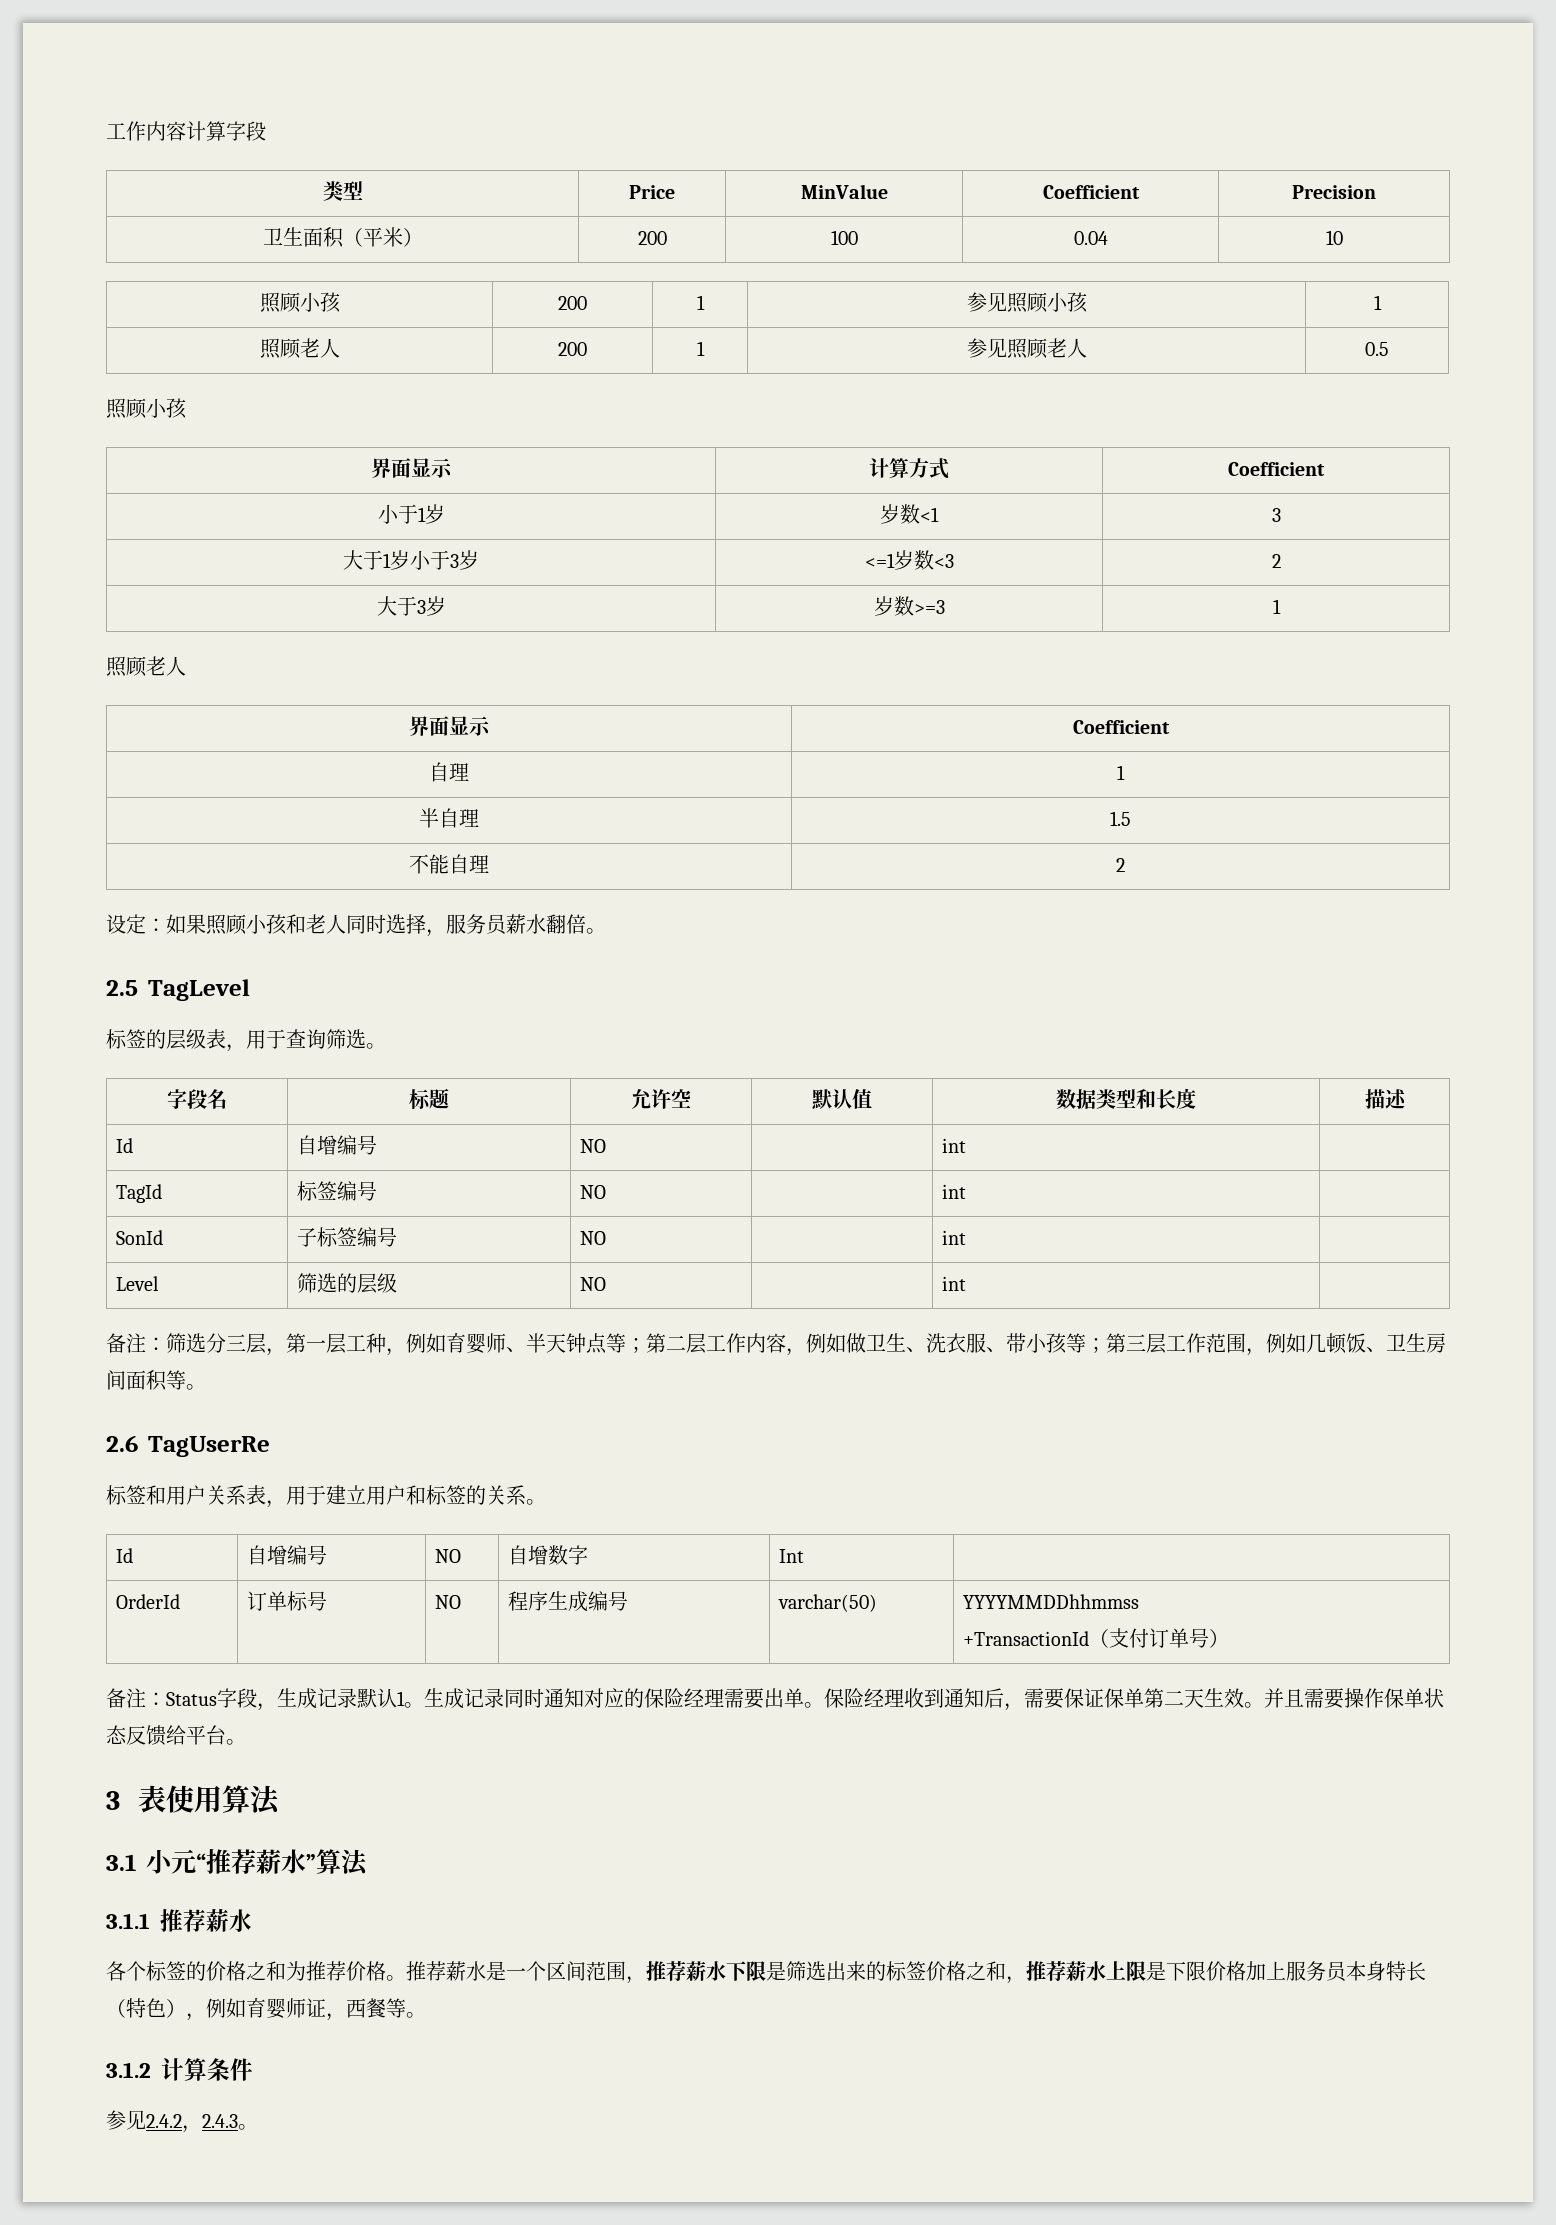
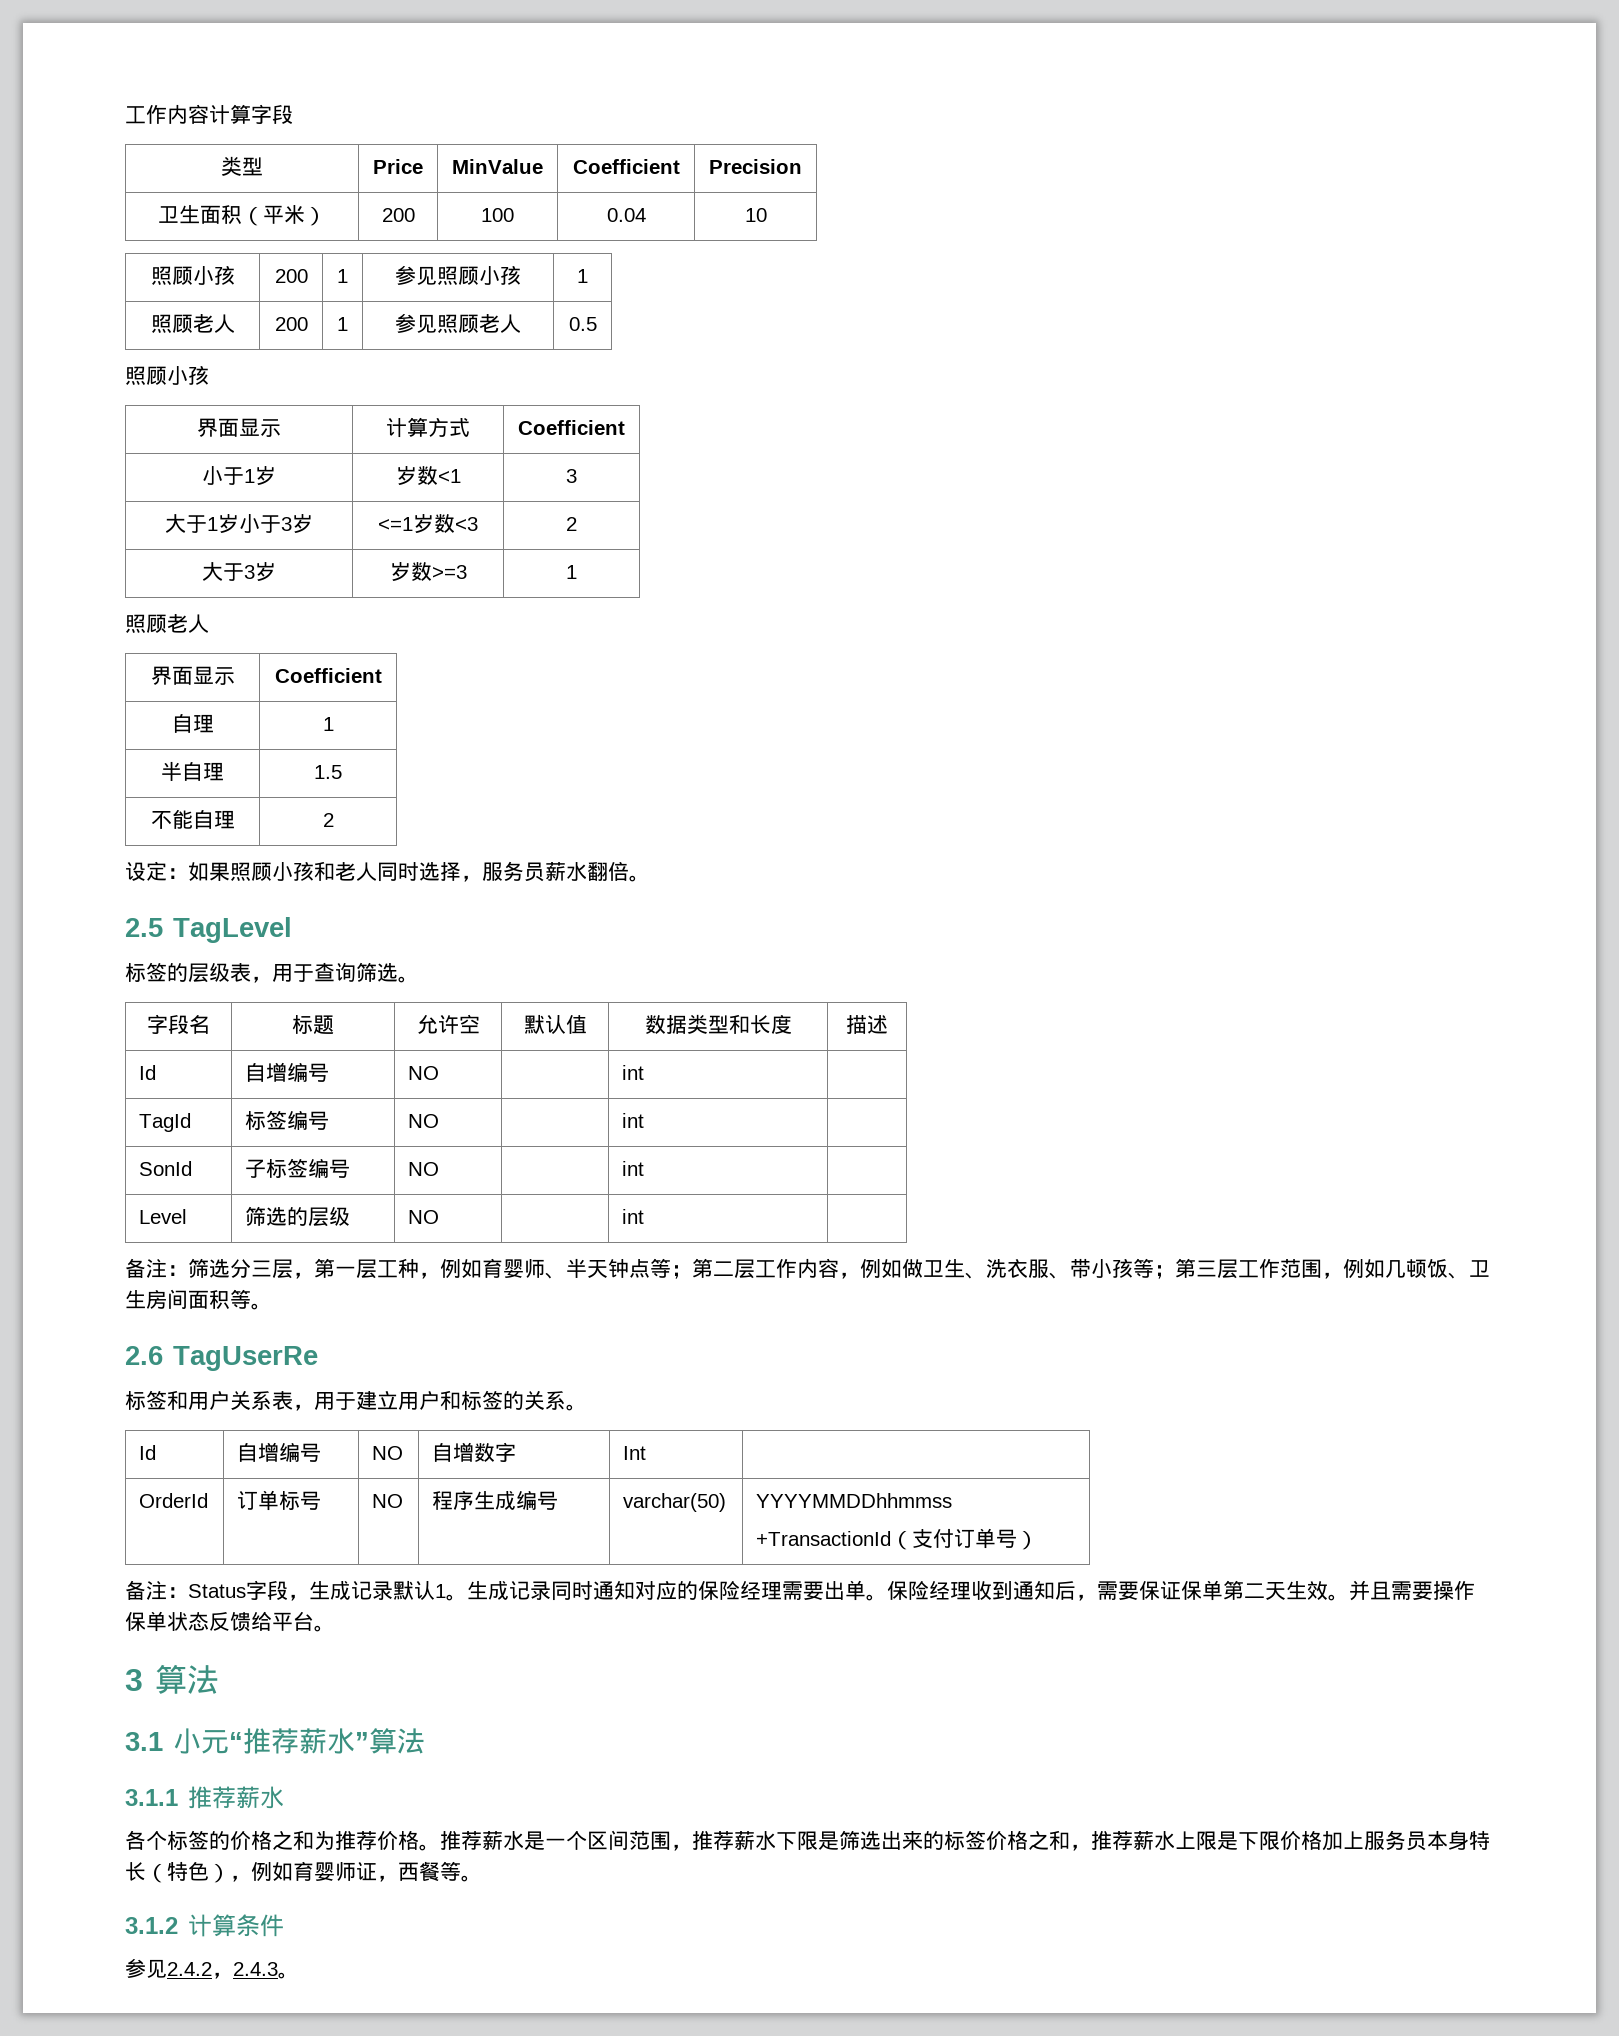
[137,1785,222,1813] 表使用 -> (143, 1680) none

